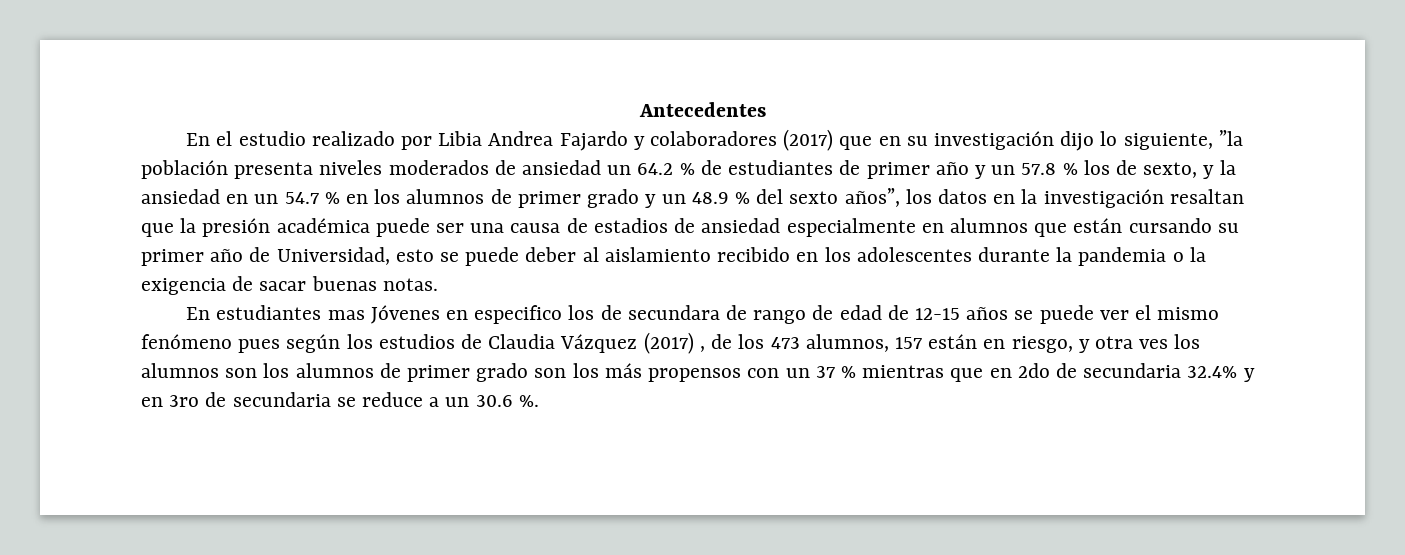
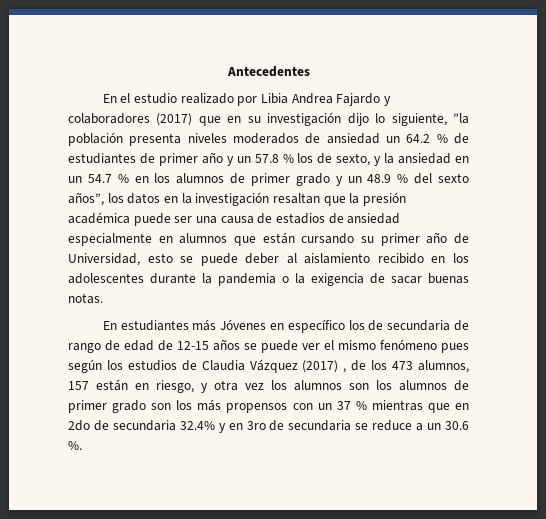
[327,310,365,320] mas -> [192,319,217,331] más
[474,305,720,324] especifico los de secundara -> [287,319,451,333] específico los de secundaria
[1139,339,1169,349] ves -> [245,383,264,390] vez

